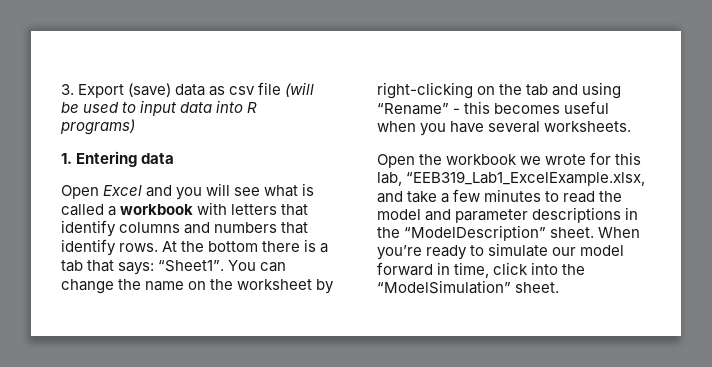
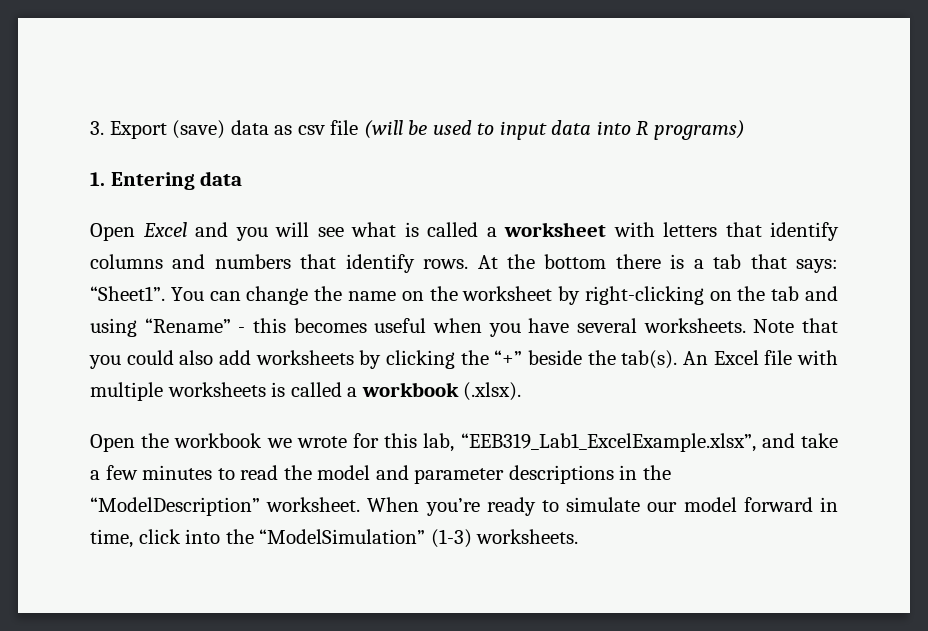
[120,204,194,215] workbook -> [504,222,606,237] worksheet
(632, 126) none -> [753,318,838,333] [89,350,838,369] [90,382,522,401] Note that you could also add worksheets by clicking the “+” beside the tab(s). An Excel file with multiple worksheets is called a workbook (.xlsx).
[406,171,646,186] “EEB319_Lab1_ExcelExample.xlsx, -> [460,433,756,452] “EEB319_Lab1_ExcelExample.xlsx”,
[550,227,595,238] sheet. -> [266,497,361,512] worksheet.
[515,282,560,293] sheet. -> [430,529,579,548] (1-3) worksheets.

